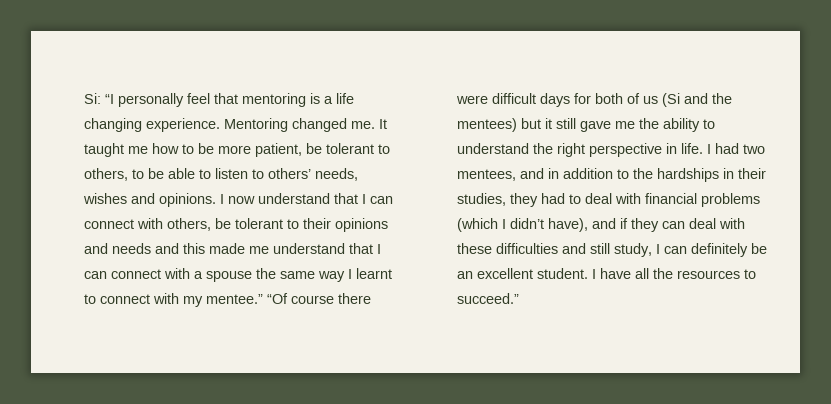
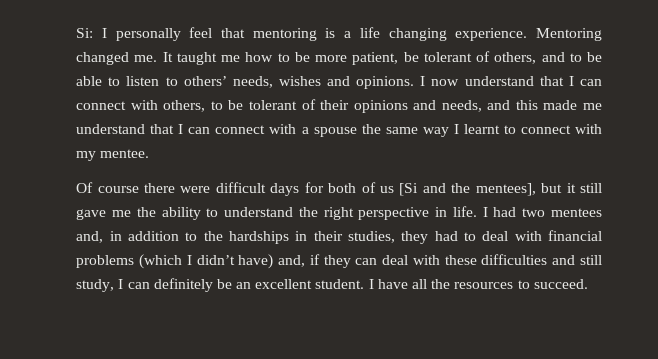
[105,94,115,104] “I -> [101,28,107,38] I
[378,144,391,154] [84,168,129,181] to others, -> [476,51,565,64] of others, and
[215,218,300,229] be tolerant to -> [210,99,316,110] to be tolerant of
[112,243,152,254] needs -> [441,100,482,112] needs,
[206,293,289,304] mentee.” “Of -> [100,149,150,158] [76,182,94,193] mentee. // Of
[662,93,681,107] (Si -> [399,183,419,196] [Si
[457,118,518,132] mentees) -> [475,183,536,196] mentees],
[457,168,545,181] mentees, and -> [551,208,603,217] [76,231,104,243] mentees and,
[548,218,617,232] have), and -> [238,254,306,269] have) and,
[457,293,520,304] succeed.” -> [533,279,588,289] succeed.

